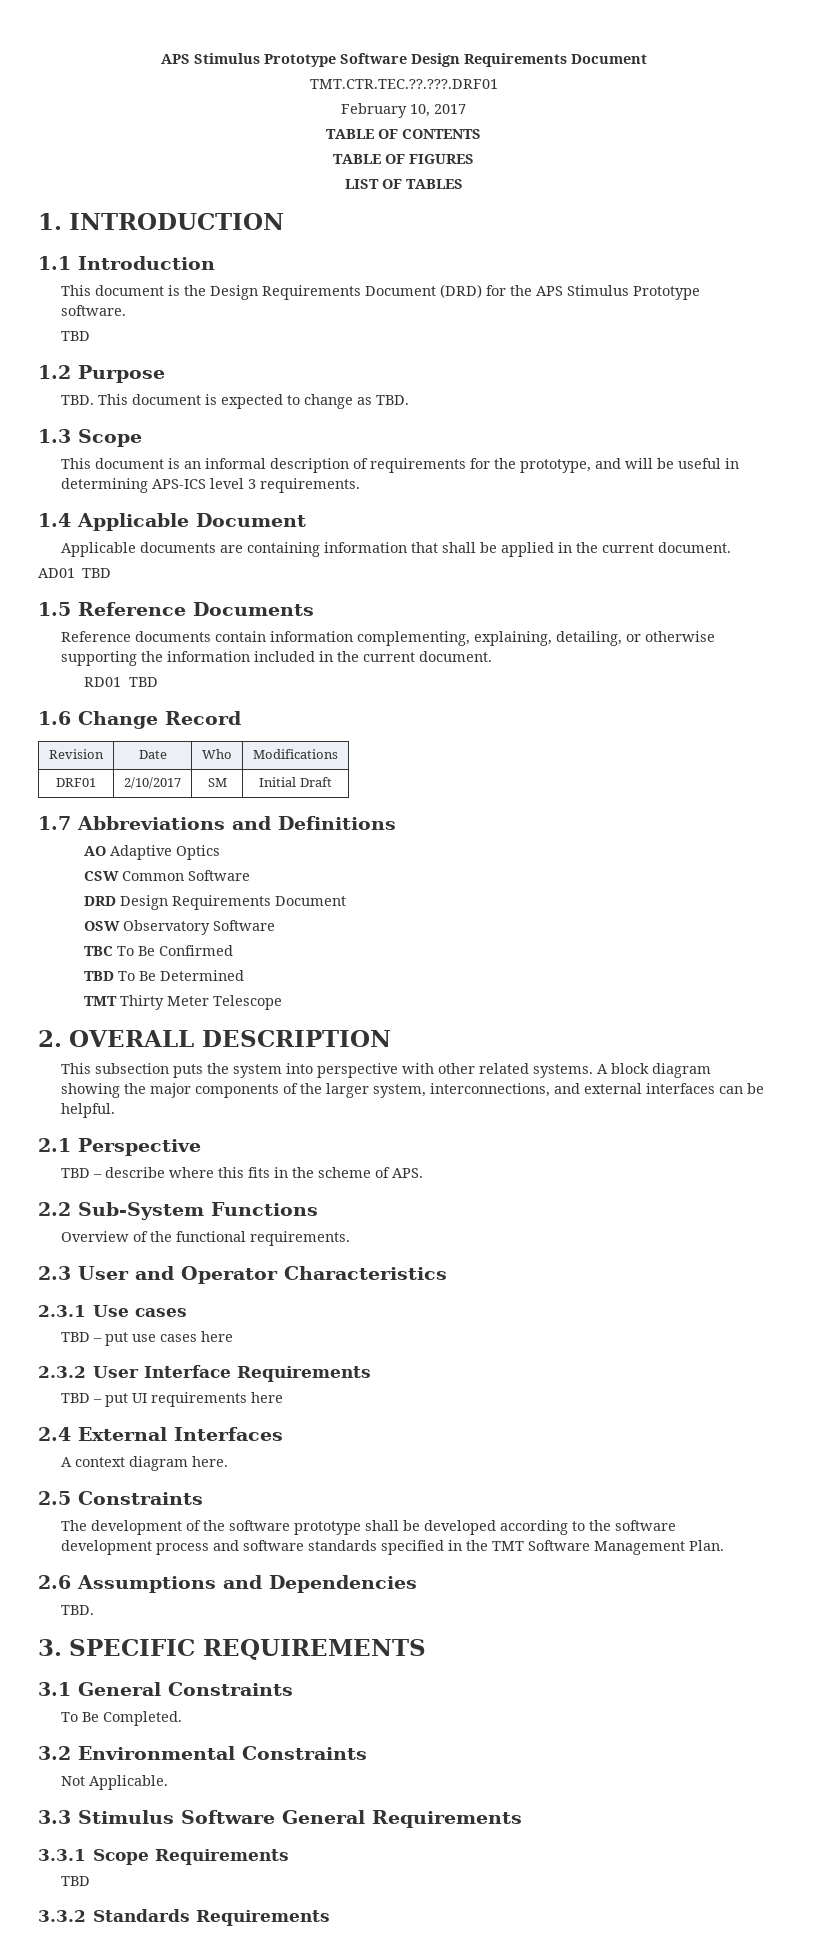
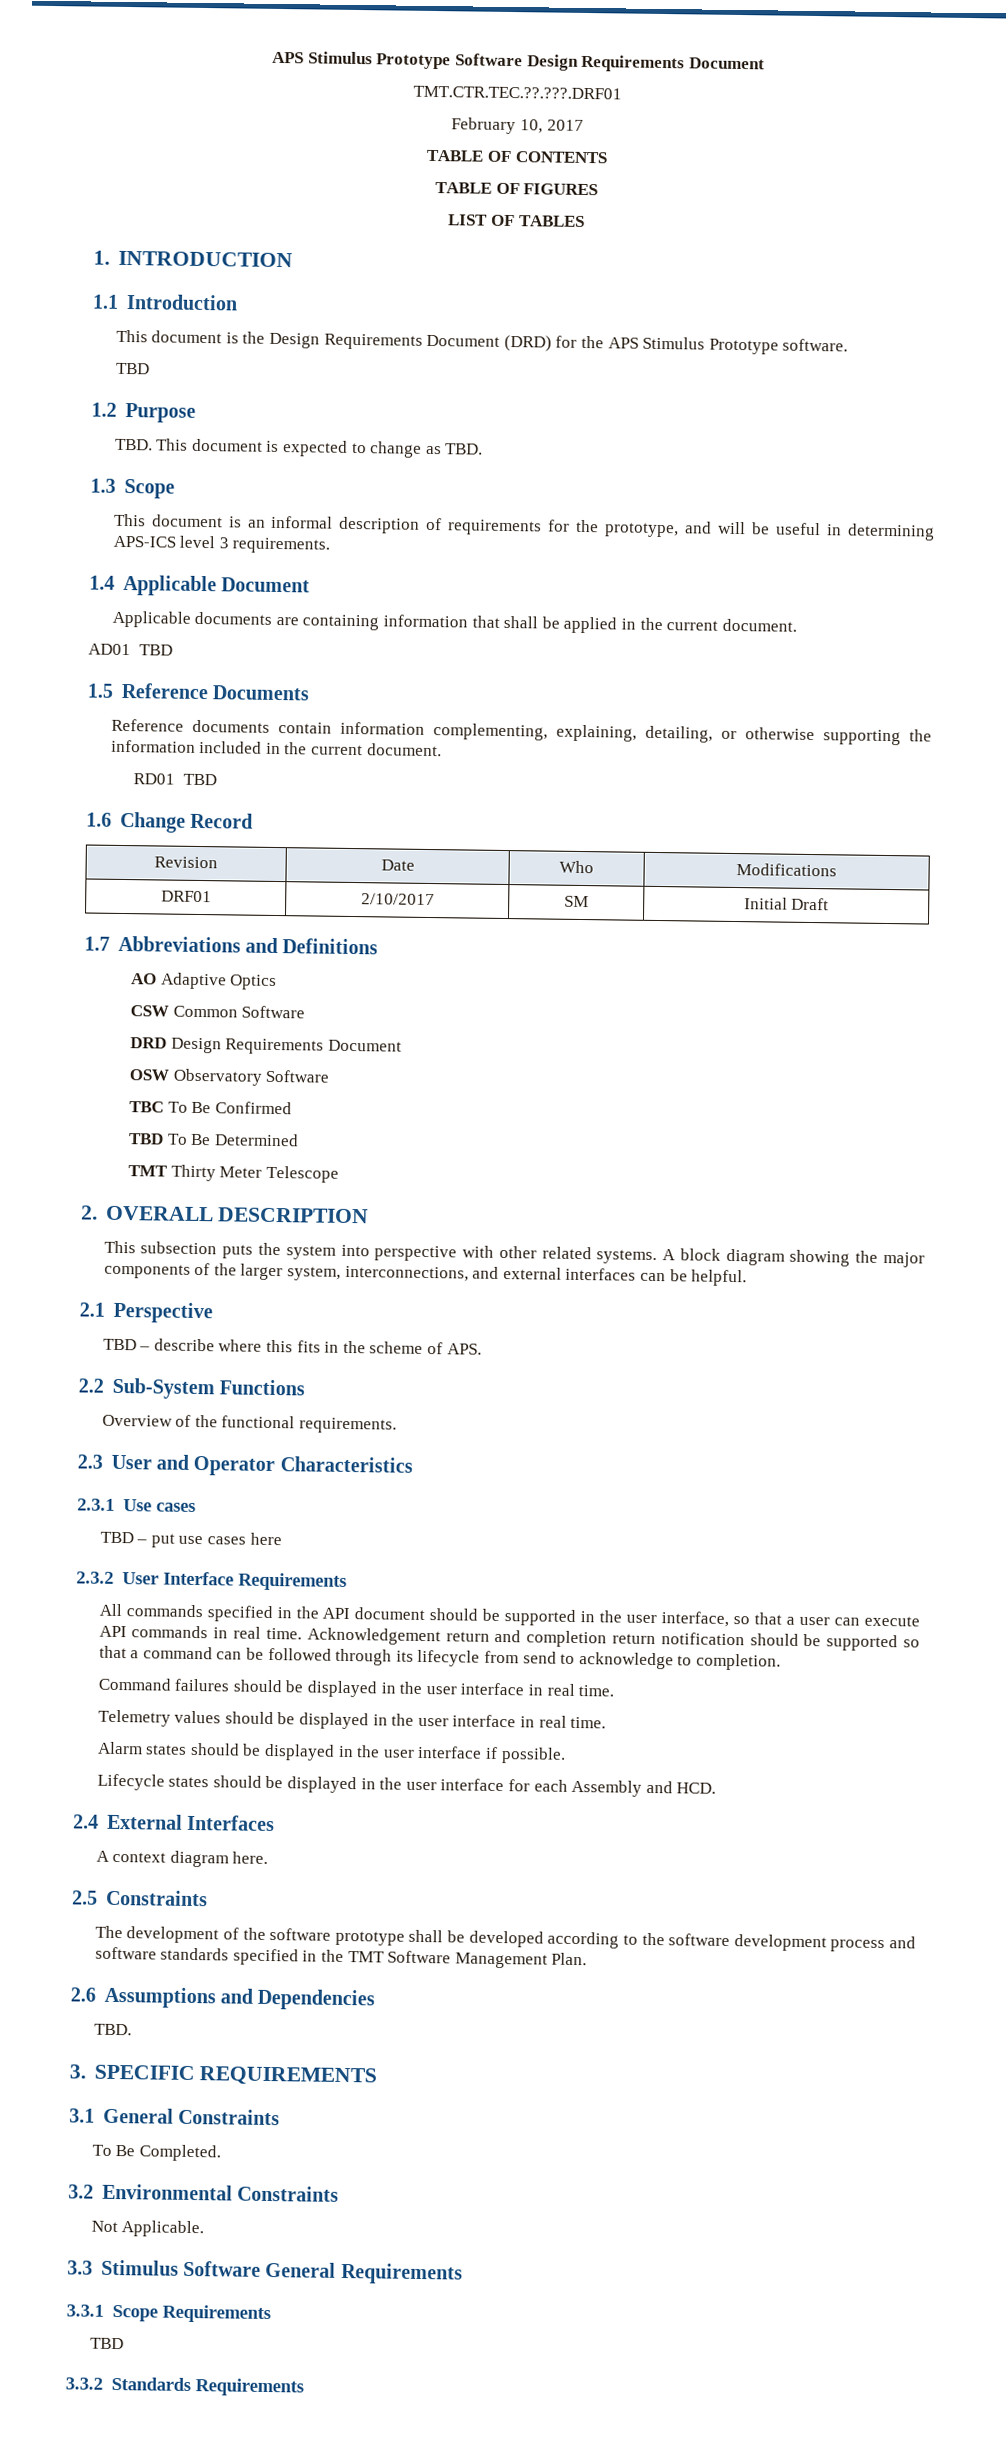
[61,1392,284,1407] TBD – put UI requirements here -> [98,1603,921,1628] [98,1625,920,1652] [98,1645,781,1671] [97,1677,615,1698] [97,1709,607,1730] [97,1741,566,1764] [96,1773,717,1797] All commands specified in the API document should be supported in the user interface, so that a user can execute API commands in real time. Acknowledgement return and completion return notification should be supported so that a command can be followed through its lifecycle from send to acknowledge to completion. // Command failures should be displayed in the user interface in real time. // Telemetry values should be displayed in the user interface in real time. // Alarm states should be displayed in the user interface if possible. // Lifecycle states should be displayed in the user interface for each Assembly and HCD.

